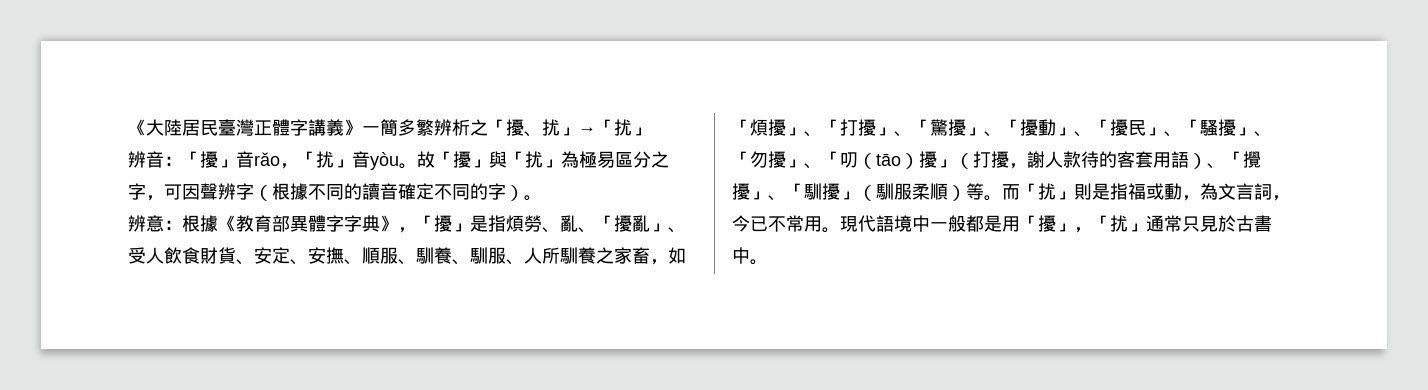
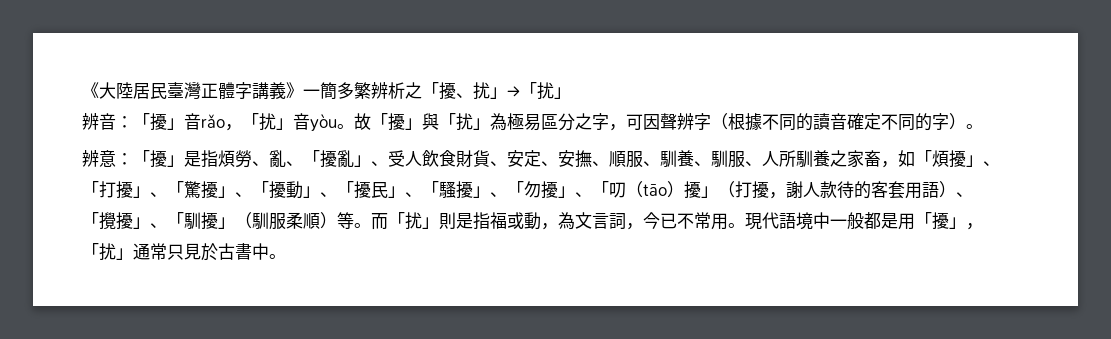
[182,215,416,233] 根據《教育部異體字字典》， -> (133, 159) none

